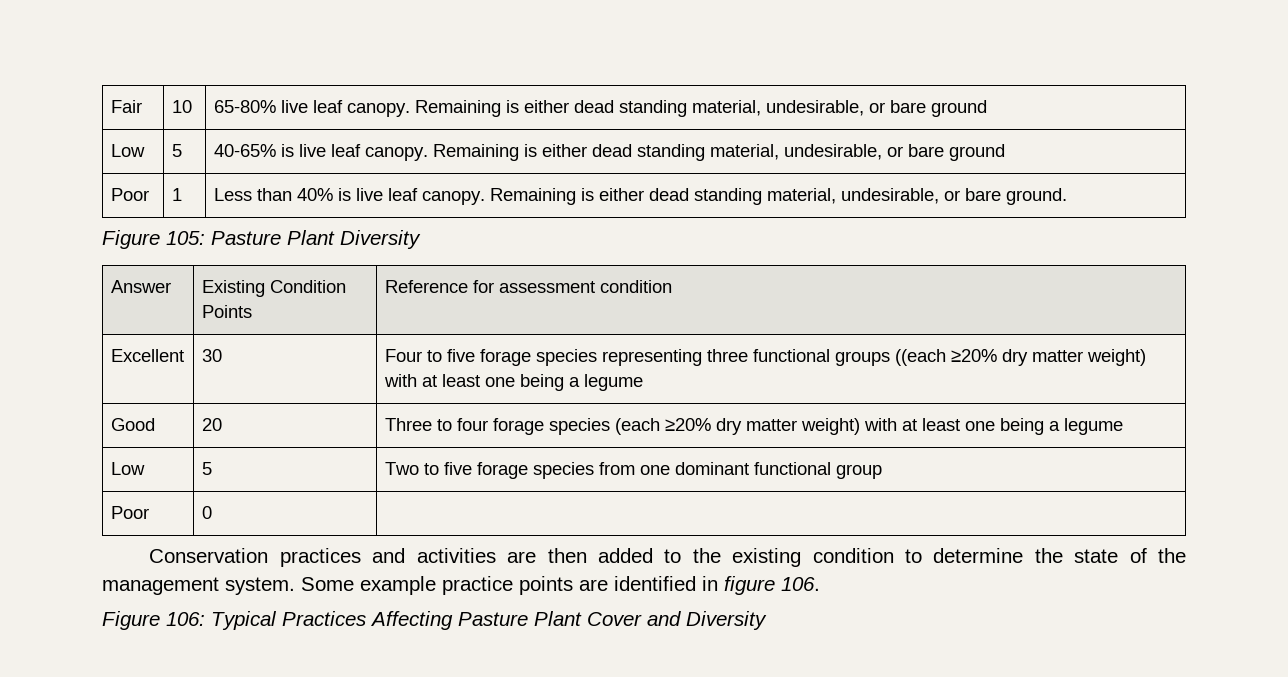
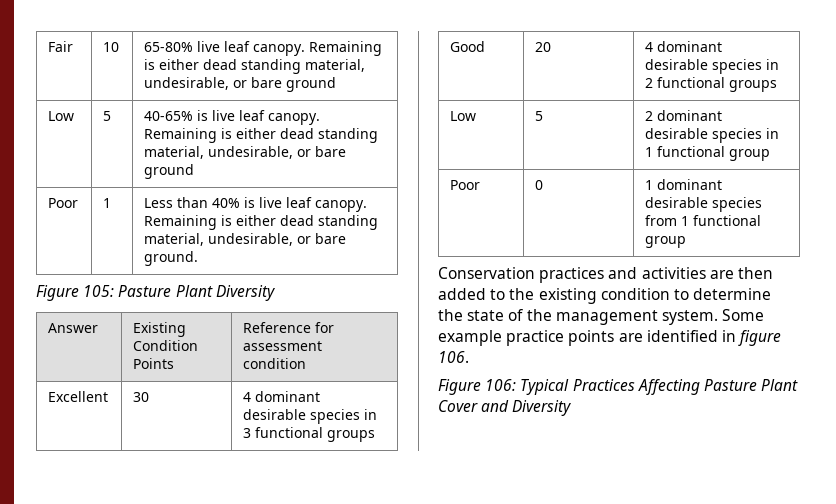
[384,349,1146,366] [383,374,643,391] [110,418,155,431] [201,418,222,431] [384,418,1123,435] [110,462,145,475] [201,462,212,475] [384,462,882,479] [110,506,149,519] [201,506,212,519] Four to five forage species representing three functional groups ((each ≥20% dry matter weight) with at least one being a legume // Good | 20 | Three to four forage species (each ≥20% dry matter weight) with at least one being a legume // Low | 5 | Two to five forage species from one dominant functional group // Poor | 0 | -> [243,391,321,402] [243,409,378,424] [243,427,376,442] [450,41,486,52] [535,42,552,52] [645,41,723,52] [645,59,780,74] [645,77,778,92] [450,111,477,121] [535,111,544,121] [645,110,723,121] [645,128,780,143] [645,146,771,161] [450,180,481,190] [535,180,544,190] [645,179,723,190] [645,197,763,212] [645,215,762,226] [645,236,687,248] 4 dominant desirable species in 3 functional groups // Good | 20 | 4 dominant desirable species in 2 functional groups // Low | 5 | 2 dominant desirable species in 1 functional group // Poor | 0 | 1 dominant desirable species from 1 functional group

